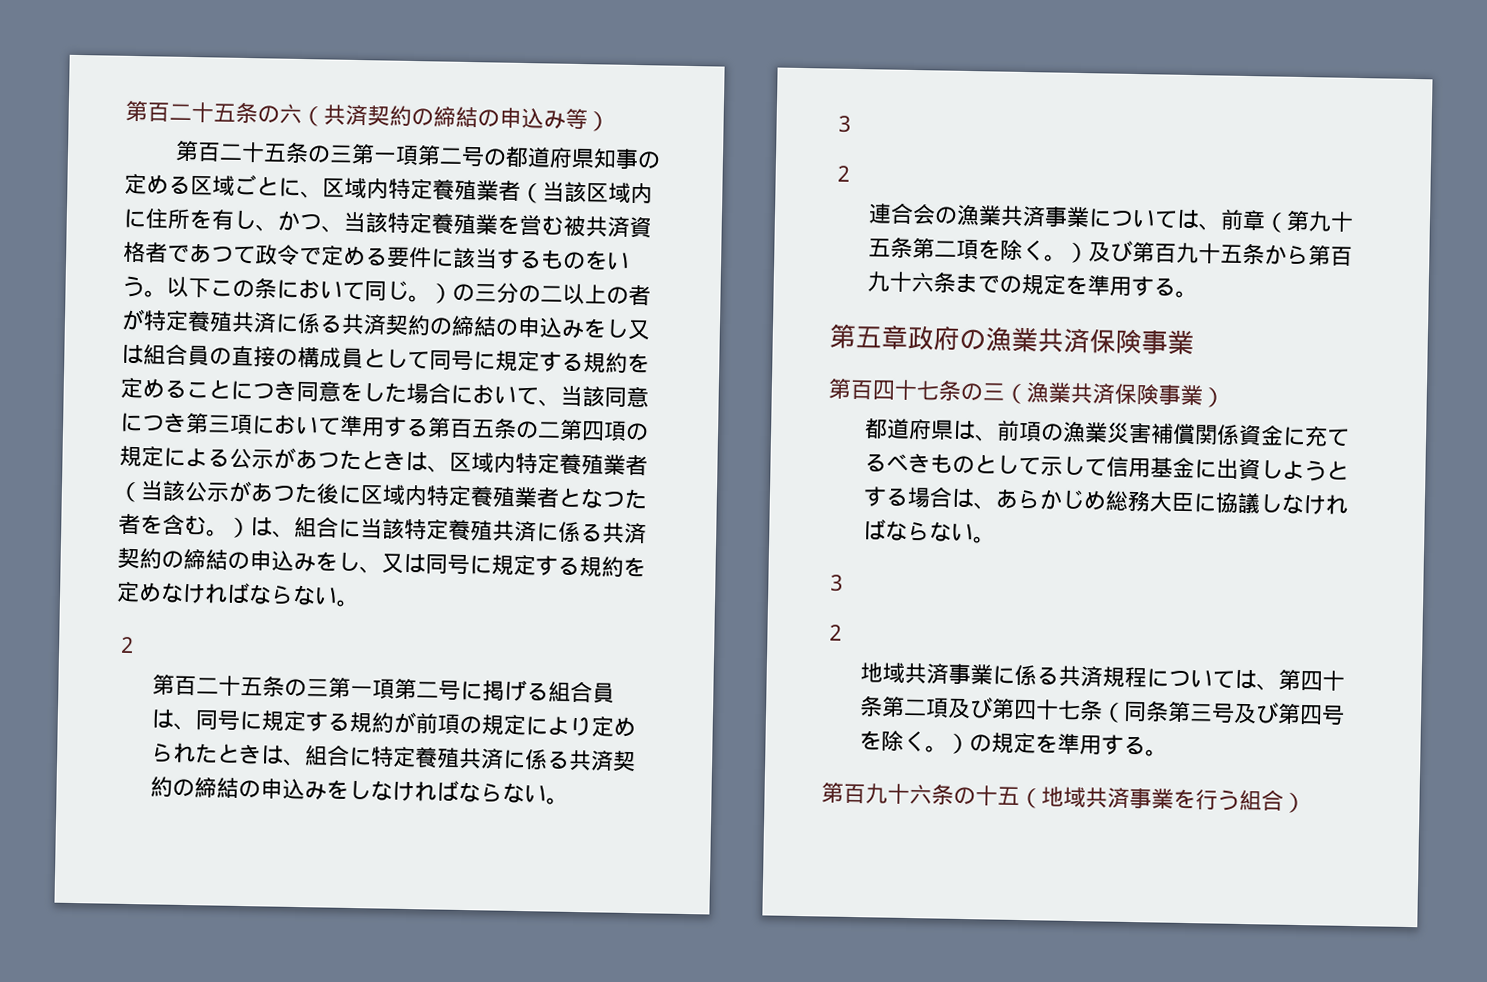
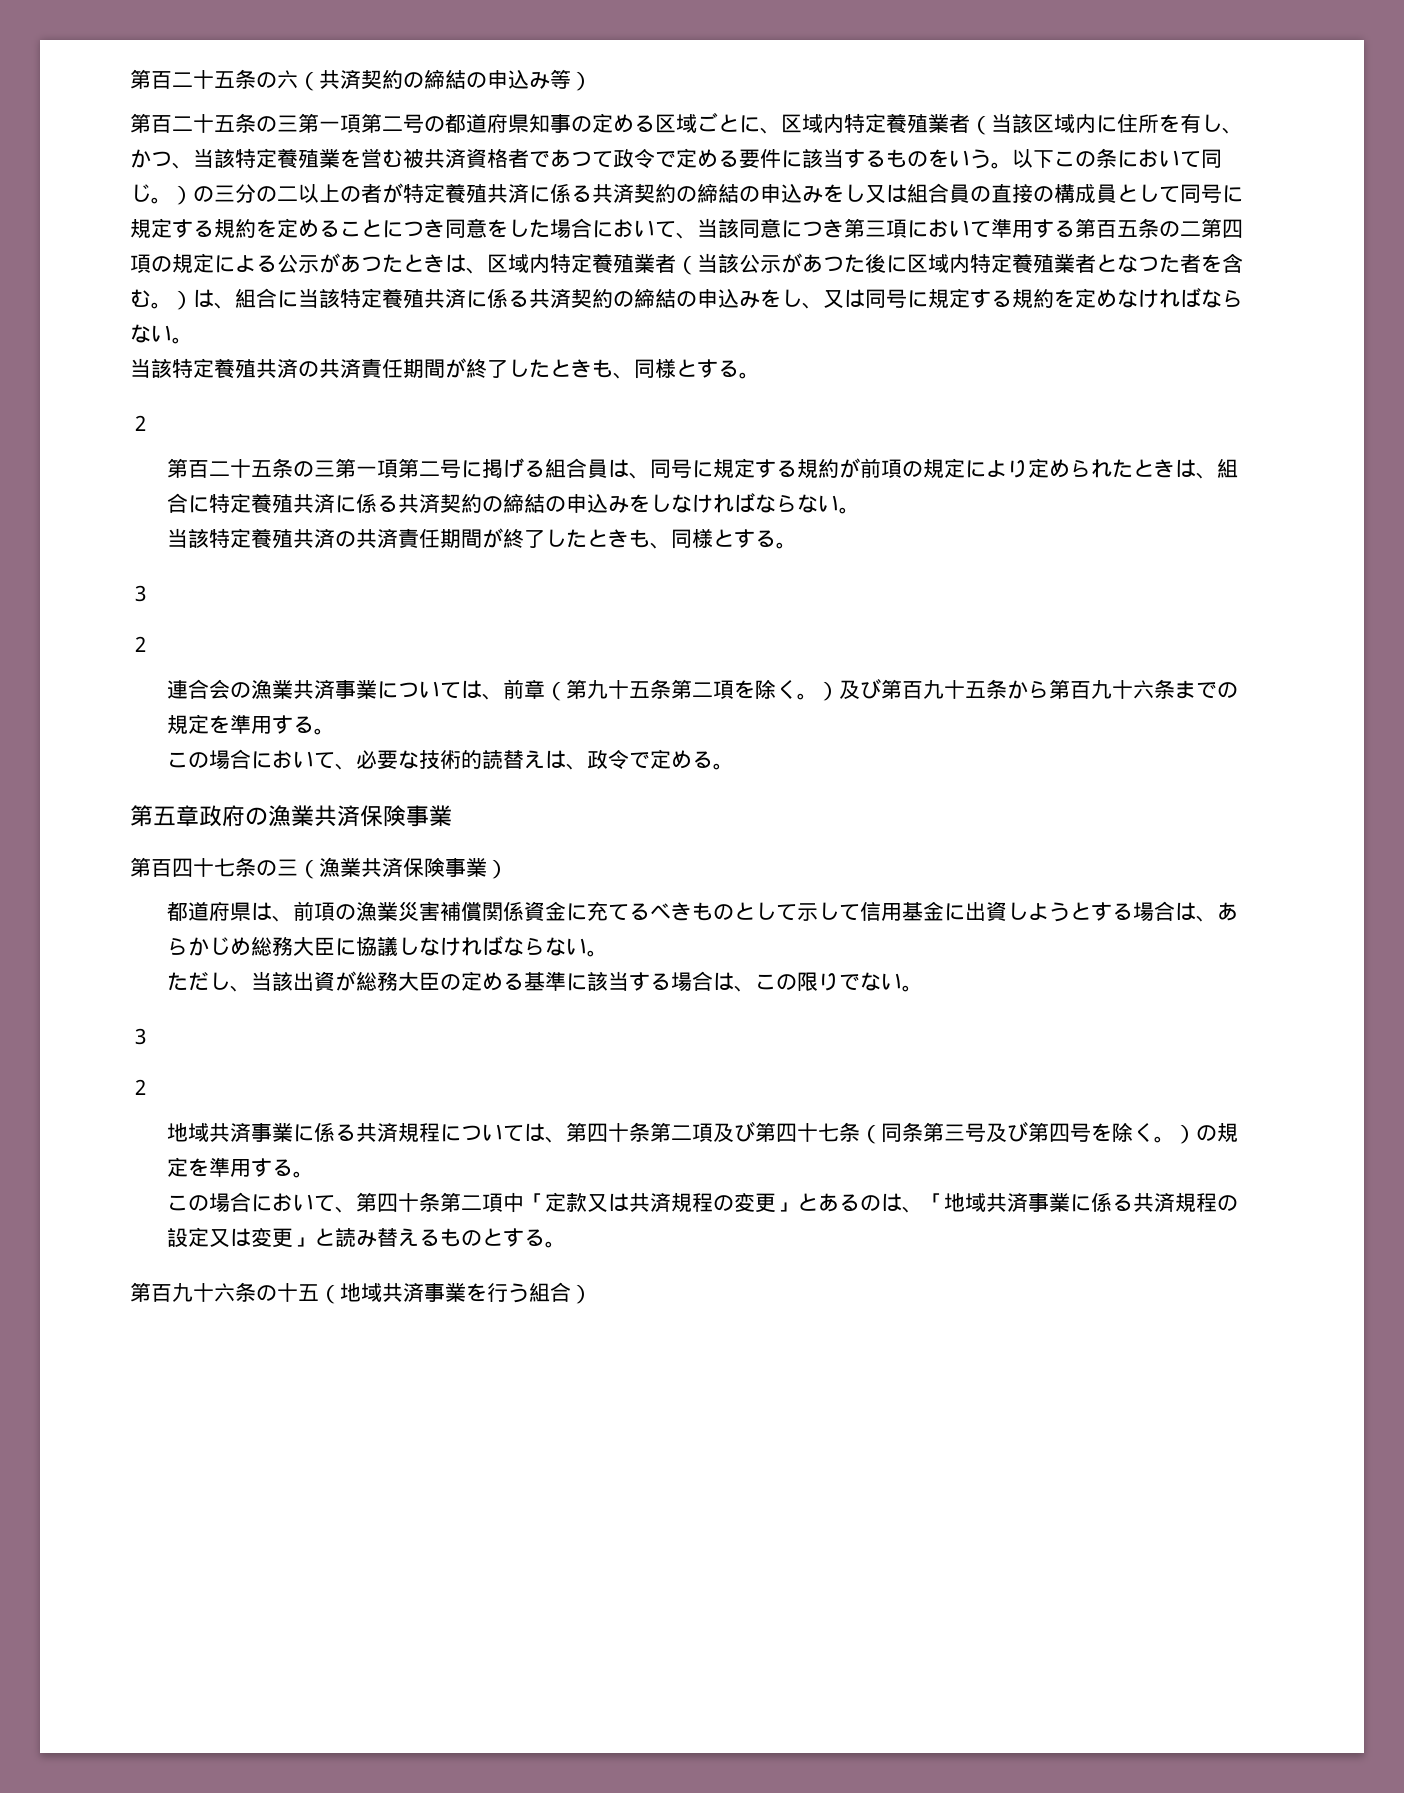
(359, 603) none -> [130,358,760,379] // 当該特定養殖共済の共済責任期間が終了したときも、同様とする。
(569, 801) none -> [166,528,797,549] // 当該特定養殖共済の共済責任期間が終了したときも、同様とする。
(1198, 294) none -> [166,749,734,770] // この場合において、必要な技術的読替えは、政令で定める。
(996, 540) none -> [166,971,923,992] // ただし、当該出資が総務大臣の定める基準に該当する場合は、この限りでない。
(1168, 753) none -> [166,1192,1238,1213] [166,1227,566,1248] // この場合において、第四十条第二項中「定款又は共済規程の変更」とあるのは、「地域共済事業に係る共済規程の設定又は変更」と読み替えるものとする。

